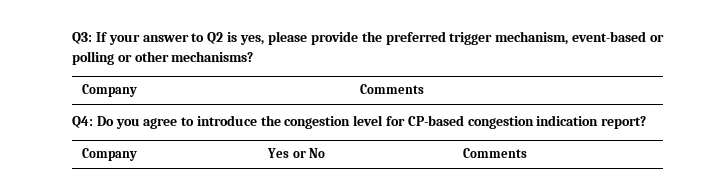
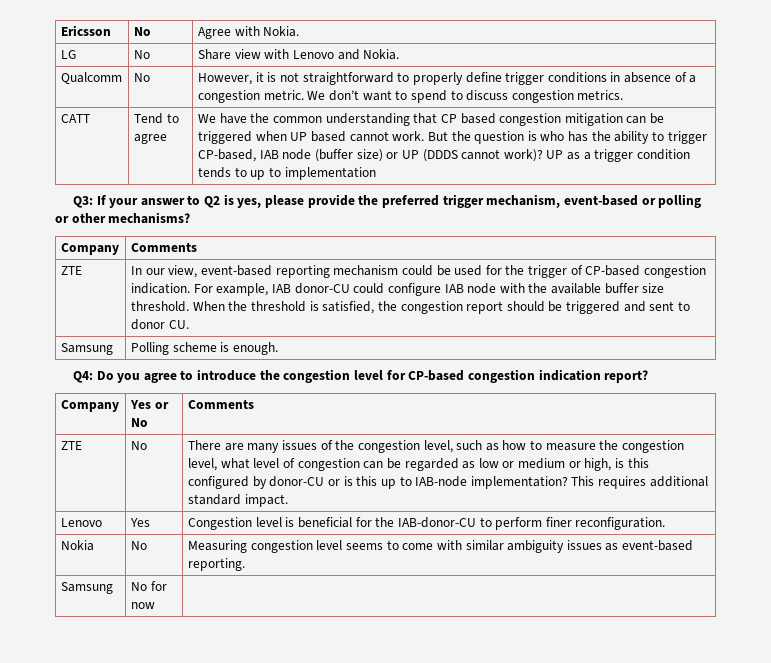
(72, 38) none -> [60,25,111,36] [133,27,151,36] [197,26,300,39] [60,50,76,59] [133,50,150,59] [197,49,400,60] [60,72,122,84] [133,73,150,82] [197,72,697,85] [197,90,624,103] [60,114,90,123] [133,113,179,124] [133,134,167,144] [197,113,665,126] [197,131,707,144] [197,149,691,162] [197,167,376,180] Ericsson | No | Agree with Nokia. // LG | No | Share view with Lenovo and Nokia. // Qualcomm | No | However, it is not straightforward to properly define trigger conditions in absence of a congestion metric. We don’t want to spend to discuss congestion metrics. // CATT | Tend to agree | We have the common understanding that CP based congestion mitigation can be triggered when UP based cannot work. But the question is who has the ability to trigger CP-based, IAB node (buffer size) or UP (DDDS cannot work)? UP as a trigger condition tends to up to implementation //
(425, 89) none -> [60,266,82,275] [130,265,707,278] [130,283,665,296] [130,301,691,314] [130,319,189,330] [60,343,113,355] [130,342,278,355] // ZTE | In our view, event-based reporting mechanism could be used for the trigger of CP-based congestion indication. For example, IAB donor-CU could configure IAB node with the available buffer size threshold. When the threshold is satisfied, the congestion report should be triggered and sent to donor CU. // Samsung | Polling scheme is enough.
(528, 153) none -> [60,441,82,450] [130,441,147,450] [187,440,685,453] [187,458,649,471] [187,476,708,489] [187,494,288,507] [60,518,102,527] [129,518,150,527] [187,517,666,530] [60,540,94,551] [130,541,147,550] [187,540,694,553] [187,558,245,571] [60,582,113,594] [130,581,167,591] [130,602,155,609] // ZTE | No | There are many issues of the congestion level, such as how to measure the congestion level, what level of congestion can be regarded as low or medium or high, is this configured by donor-CU or is this up to IAB-node implementation? This requires additional standard impact. // Lenovo | Yes | Congestion level is beneficial for the IAB-donor-CU to perform finer reconfiguration. // Nokia | No | Measuring congestion level seems to come with similar ambiguity issues as event-based reporting. // Samsung | No for now |

